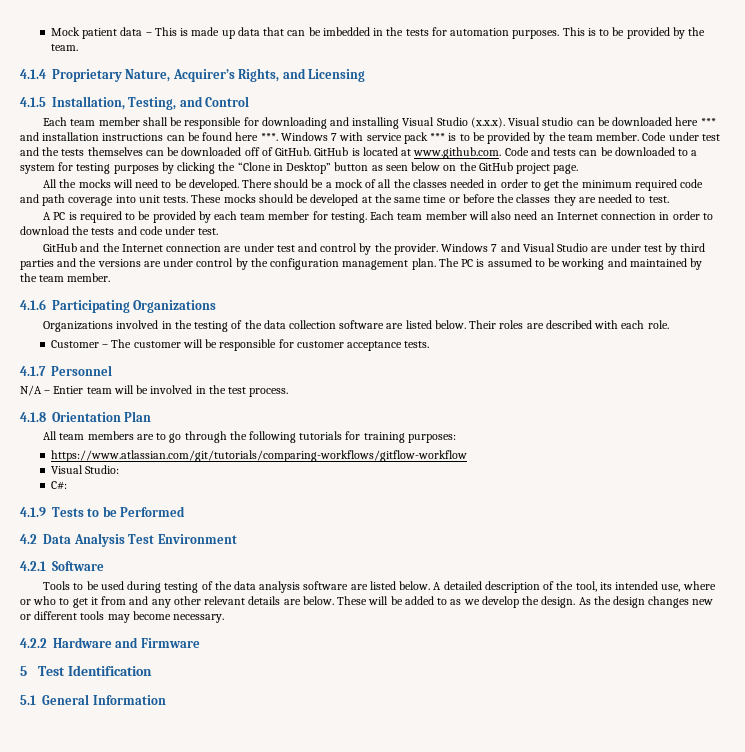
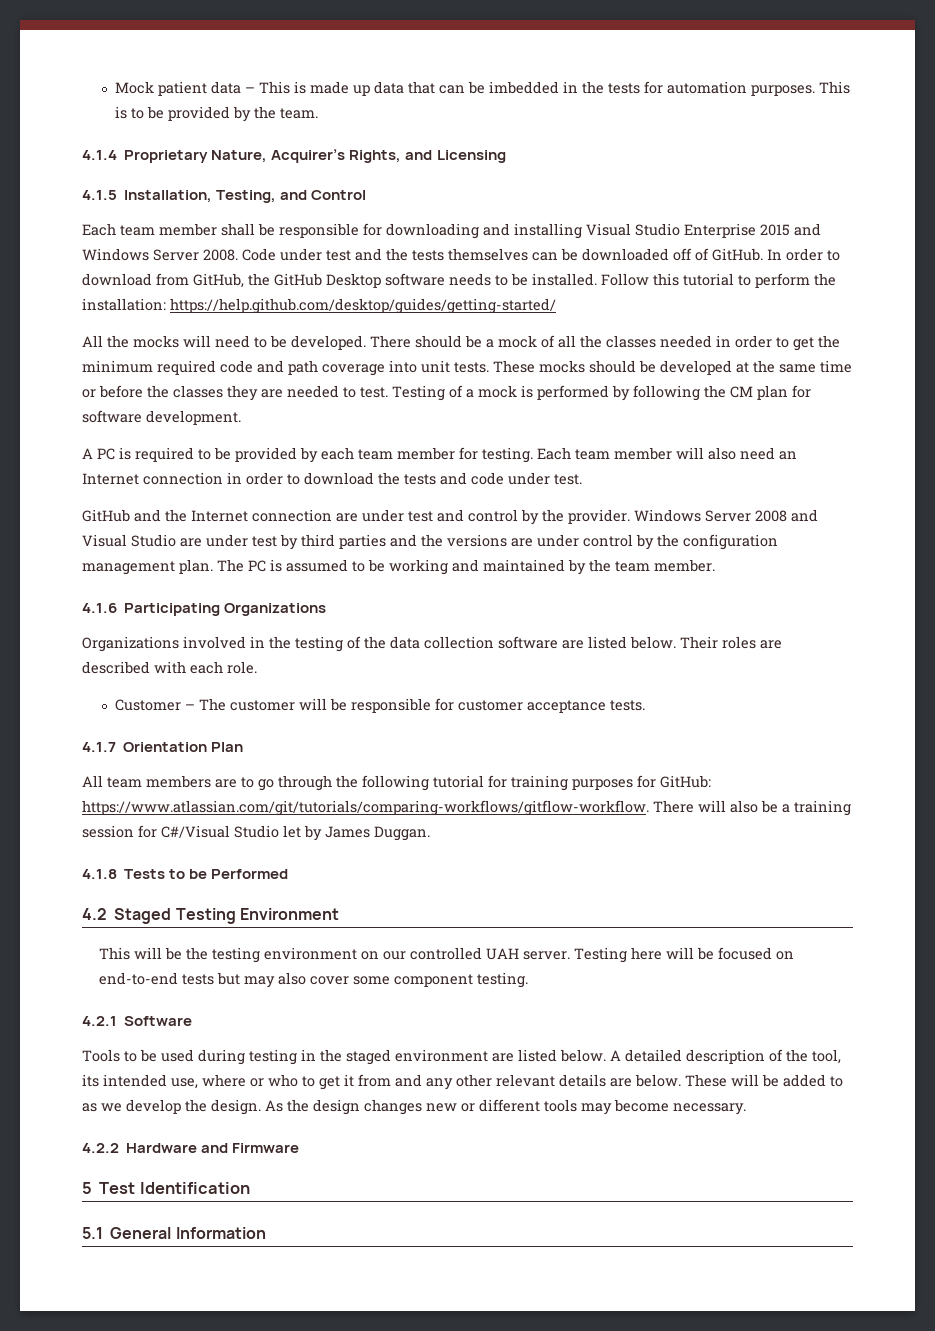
[470,117,716,128] [20,132,640,144] (x.x.x). Visual studio can be downloaded here *** and installation instructions can be found here ***. Windows 7 with service pack *** is to be provided by the team member. -> [684,223,821,238] [82,248,238,261] Enterprise 2015 and Windows Server 2008.
[314,147,698,159] [20,162,579,174] GitHub is located at www.github.com. Code and tests can be downloaded to a system for testing purposes by clicking the “Clone in Desktop” button as seen below on the GitHub project page. -> [767,248,840,261] [82,273,836,288] [82,298,556,314] In order to download from GitHub, the GitHub Desktop software needs to be installed. Follow this tutorial to perform the installation: https://help.github.com/desktop/guides/getting-started/
(669, 199) none -> [392,385,811,401] [82,410,241,425] Testing of a mock is performed by following the CM plan for software development.
[491,244,498,252] 7 -> [705,510,787,522] Server 2008
[51,365,112,376] [20,385,289,397] [20,412,46,422] Personnel // N/A – Entier team will be involved in the test process. // 4.1.8 -> (116, 747) none
[299,431,343,440] tutorials -> [433,775,484,788] tutorial
[407,434,456,443] [51,450,468,462] [51,465,120,474] [51,481,68,490] [20,507,46,517] purposes: // https://www.atlassian.com/git/tutorials/comparing-workflows/gitflow-workflow // Visual Studio: // C#: // 4.1.9 -> [572,775,711,790] [82,800,851,816] [82,825,430,841] [82,869,117,879] purposes for GitHub: https://www.atlassian.com/git/tutorials/comparing-workflows/gitflow-workflow. There will also be a training session for C#/Visual Studio let by James Duggan. // 4.1.8
[43,533,237,547] Data Analysis Test Environment -> [114,908,339,924] [98,947,794,963] [98,972,528,988] Staged Testing Environment // This will be the testing environment on our controlled UAH server. Testing here will be focused on end-to-end tests but may also cover some component testing.
[201,581,349,593] of the data analysis software -> [301,1049,488,1065] in the staged environment

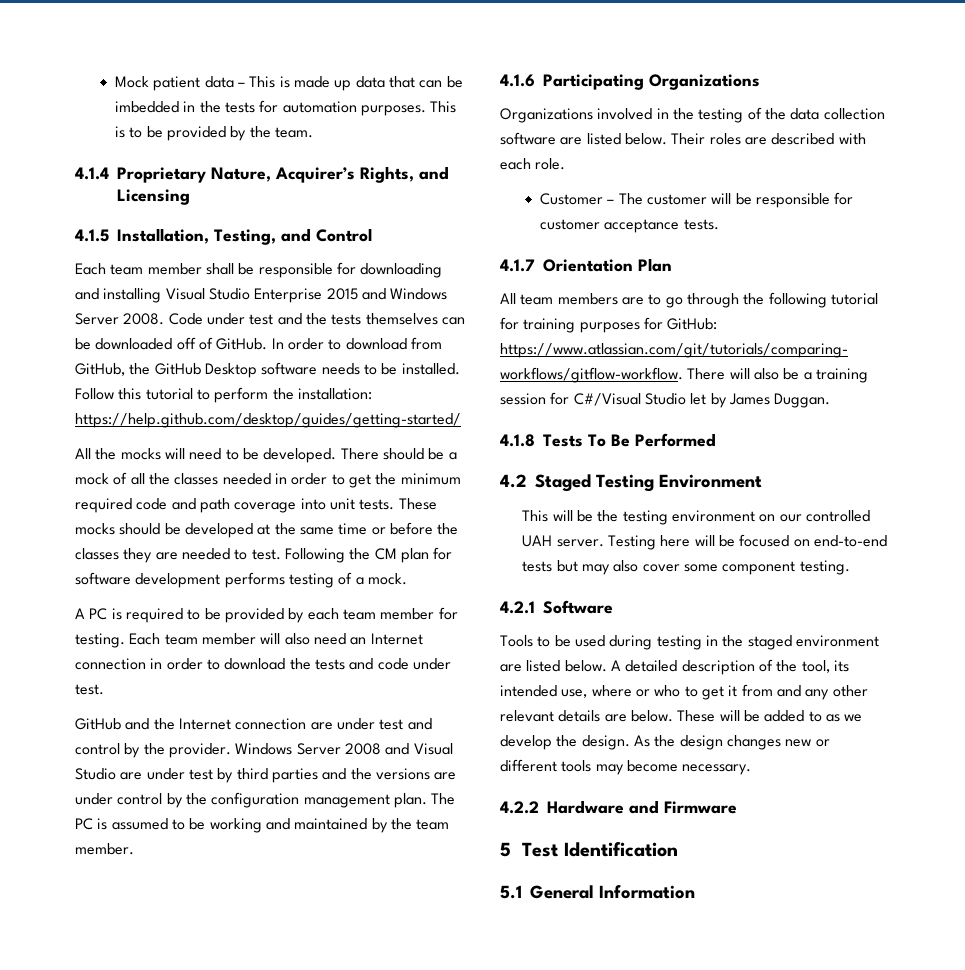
[392,385,700,401] Testing of a mock is performed by following -> [284,548,345,563] Following
[146,410,241,425] development. -> [135,572,407,588] development performs testing of a mock.
[169,869,208,879] to be -> [588,434,630,447] To Be

